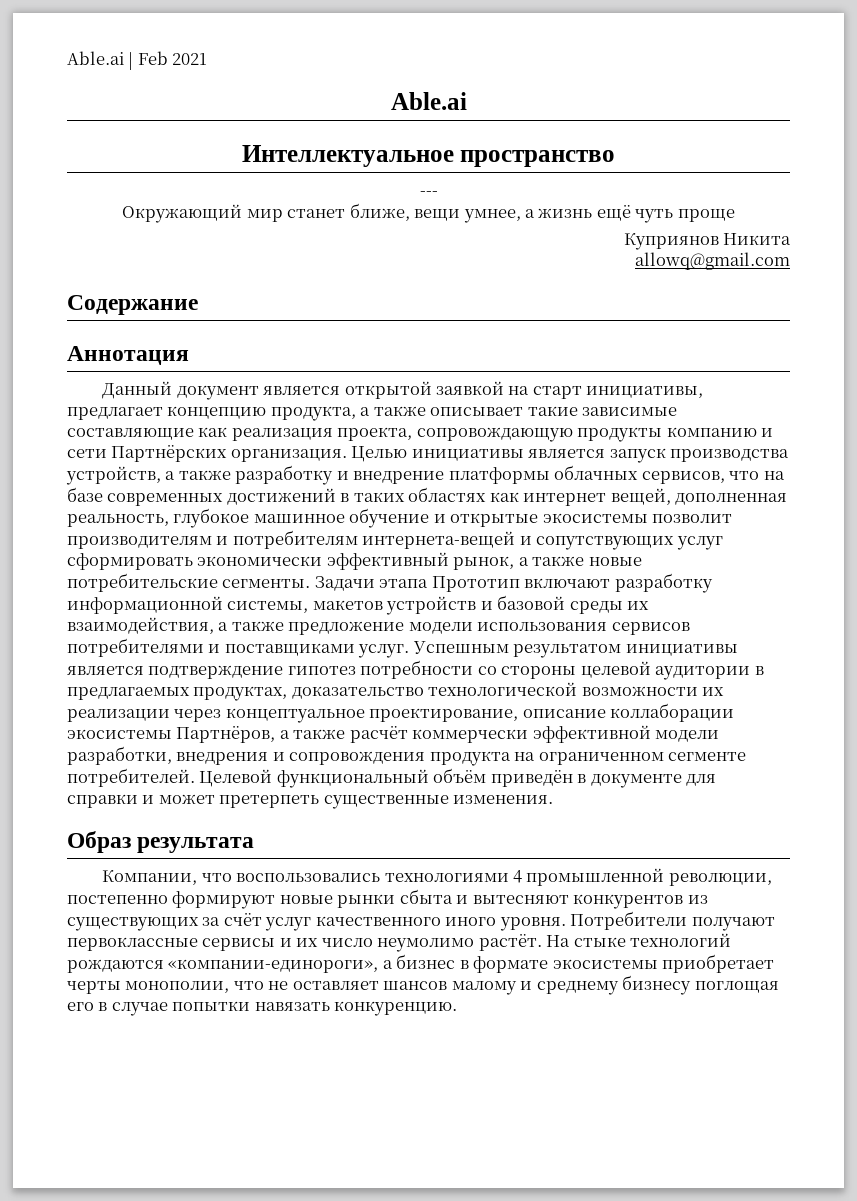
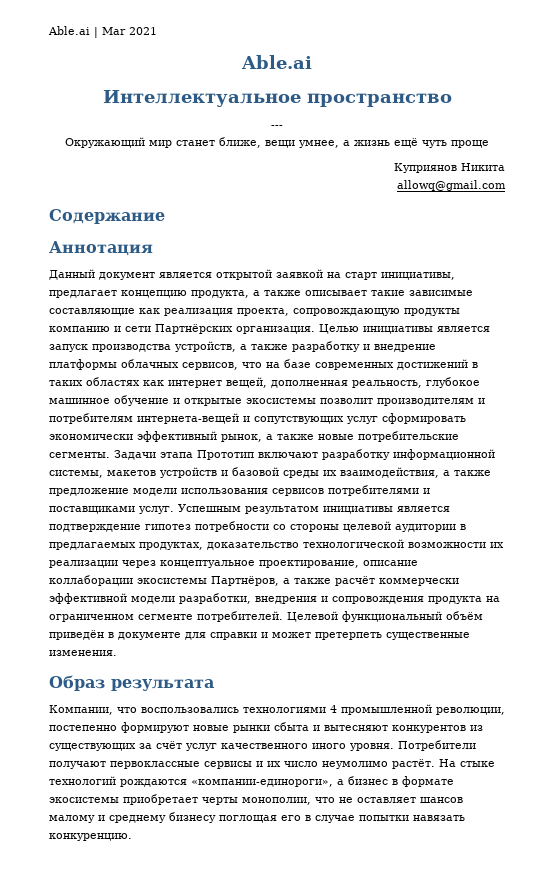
[137,51,168,65] Feb -> [102,27,126,35] Mar

